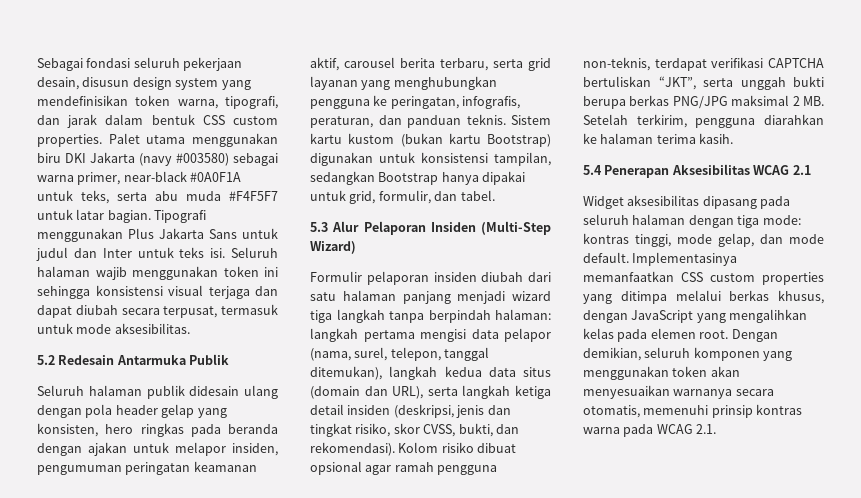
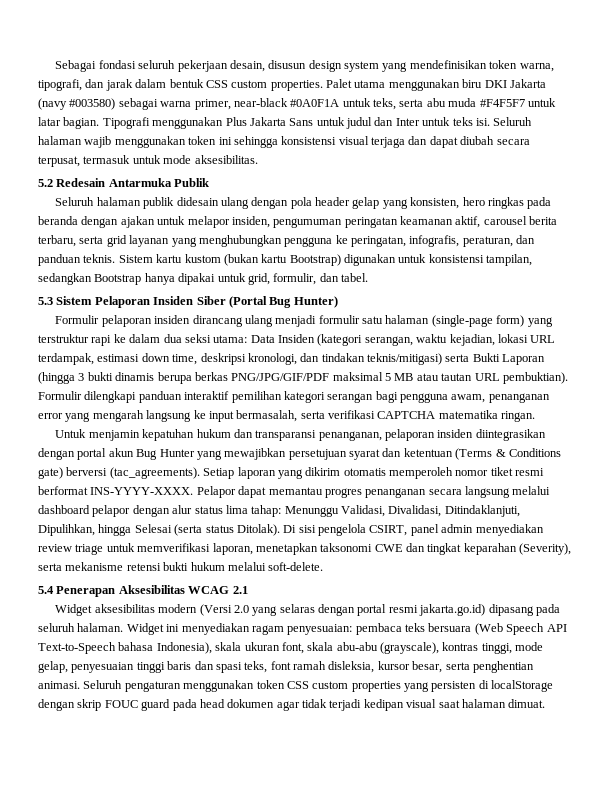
[332,221,360,232] Alur -> [56,296,93,305] Sistem
[481,221,551,235] [310,241,356,254] (Multi-Step Wizard) -> [196,296,338,308] Siber (Portal Bug Hunter)
[481,272,551,282] [310,290,551,304] [310,309,551,323] [310,328,551,342] [310,347,490,361] [310,366,551,380] [310,385,551,399] [310,404,511,418] [310,423,519,437] [310,442,517,456] [310,461,498,475] [583,57,824,71] [583,76,824,90] [583,95,824,109] [583,114,824,128] [583,133,734,144] diubah dari satu halaman panjang menjadi wizard tiga langkah tanpa berpindah halaman: langkah pertama mengisi data pelapor (nama, surel, telepon, tanggal ditemukan), langkah kedua data situs (domain dan URL), serta langkah ketiga detail insiden (deskripsi, jenis dan tingkat risiko, skor CVSS, bukti, dan rekomendasi). Kolom risiko dibuat opsional agar ramah pengguna non-teknis, terdapat verifikasi CAPTCHA bertuliskan “JKT”, serta unggah bukti berupa berkas PNG/JPG maksimal 2 MB. Setelah terkirim, pengguna diarahkan ke halaman terima kasih. -> [192,315,553,327] [38,334,556,346] [38,353,546,365] [38,372,568,384] [38,391,550,403] [38,410,536,422] [55,429,546,441] [38,448,561,460] [38,467,545,479] [38,486,551,498] [38,505,520,517] [38,524,544,536] [38,543,572,555] [38,562,324,571] dirancang ulang menjadi formulir satu halaman (single-page form) yang terstruktur rapi ke dalam dua seksi utama: Data Insiden (kategori serangan, waktu kejadian, lokasi URL terdampak, estimasi down time, deskripsi kronologi, dan tindakan teknis/mitigasi) serta Bukti Laporan (hingga 3 bukti dinamis berupa berkas PNG/JPG/GIF/PDF maksimal 5 MB atau tautan URL pembuktian). Formulir dilengkapi panduan interaktif pemilihan kategori serangan bagi pengguna awam, penanganan error yang mengarah langsung ke input bermasalah, serta verifikasi CAPTCHA matematika ringan. // Untuk menjamin kepatuhan hukum dan transparansi penanganan, pelaporan insiden diintegrasikan dengan portal akun Bug Hunter yang mewajibkan persetujuan syarat dan ketentuan (Terms & Conditions gate) berversi (tac_agreements). Setiap laporan yang dikirim otomatis memperoleh nomor tiket resmi berformat INS-YYYY-XXXX. Pelapor dapat memantau progres penanganan secara langsung melalui dashboard pelapor dengan alur status lima tahap: Menunggu Validasi, Divalidasi, Ditindaklanjuti, Dipulihkan, hingga Selesai (serta status Ditolak). Di sisi pengelola CSIRT, panel admin menyediakan review triage untuk memverifikasi laporan, menetapkan taksonomi CWE dan tingkat keparahan (Severity), serta mekanisme retensi bukti hukum melalui soft-delete.
[702,196,791,209] [583,214,801,228] [583,233,824,247] [583,252,738,266] [583,271,824,285] [583,290,824,304] [583,309,808,323] [583,328,778,342] [583,347,793,361] [583,366,740,380] [583,385,774,399] [583,404,803,418] [583,424,717,437] dipasang pada seluruh halaman dengan tiga mode: kontras tinggi, mode gelap, dan mode default. Implementasinya memanfaatkan CSS custom properties yang ditimpa melalui berkas khusus, dengan JavaScript yang mengalihkan kelas pada elemen root. Dengan demikian, seluruh komponen yang menggunakan token akan menyesuaikan warnanya secara otomatis, memenuhi prinsip kontras warna pada WCAG 2.1. -> [158,604,560,616] [38,623,567,635] [38,642,544,654] [38,661,534,673] [38,680,554,692] [38,699,546,711] modern (Versi 2.0 yang selaras dengan portal resmi jakarta.go.id) dipasang pada seluruh halaman. Widget ini menyediakan ragam penyesuaian: pembaca teks bersuara (Web Speech API Text-to-Speech bahasa Indonesia), skala ukuran font, skala abu-abu (grayscale), kontras tinggi, mode gelap, penyesuaian tinggi baris dan spasi teks, font ramah disleksia, kursor besar, serta penghentian animasi. Seluruh pengaturan menggunakan token CSS custom properties yang persisten di localStorage dengan skrip FOUC guard pada head dokumen agar tidak terjadi kedipan visual saat halaman dimuat.

